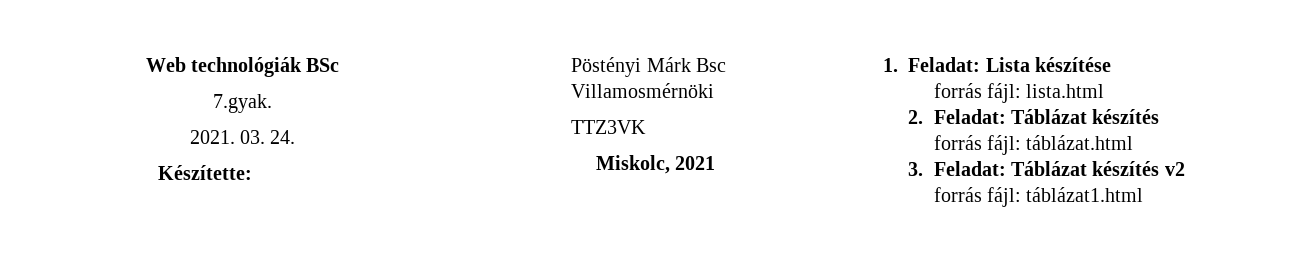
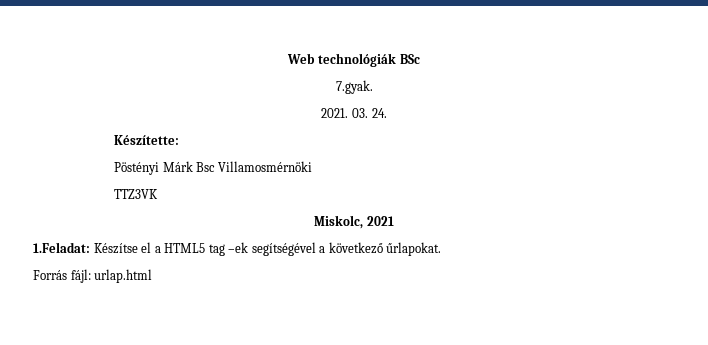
[883,57,1112,72] [933,83,1105,103] [908,109,1160,124] [933,135,1134,155] [908,161,1185,176] [933,187,1144,207] 1. Feladat: Lista készítése // forrás fájl: lista.html // 2. Feladat: Táblázat készítés // forrás fájl: táblázat.html // 3. Feladat: Táblázat készítés v2 // forrás fájl: táblázat1.html -> [33,242,442,256] [33,269,153,283] 1.Feladat: Készítse el a HTML5 tag –ek segítségével a következő űrlapokat. // Forrás fájl: urlap.html

